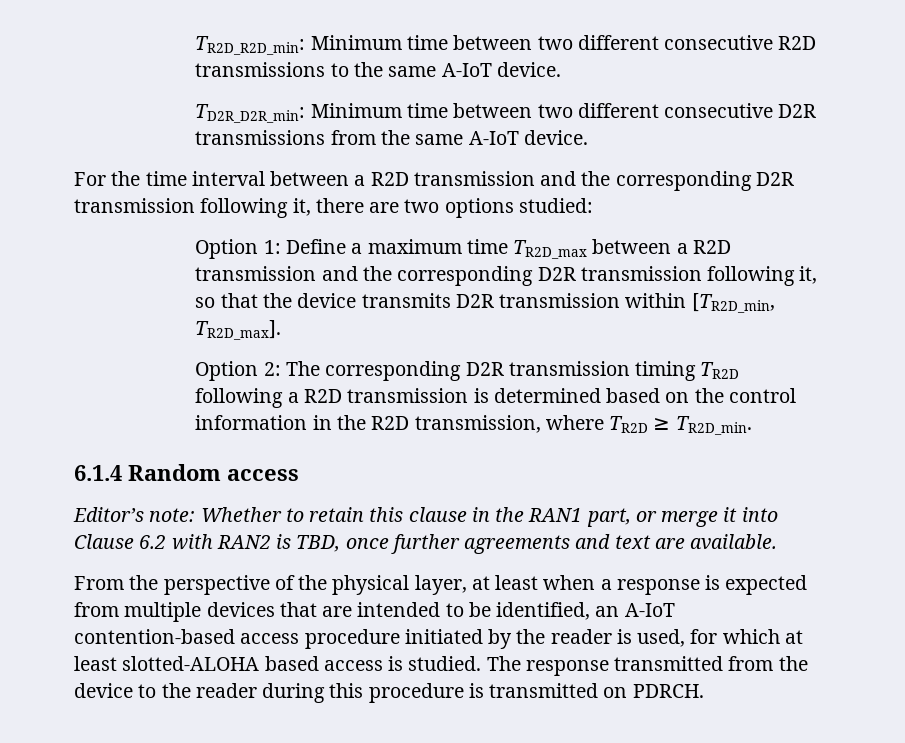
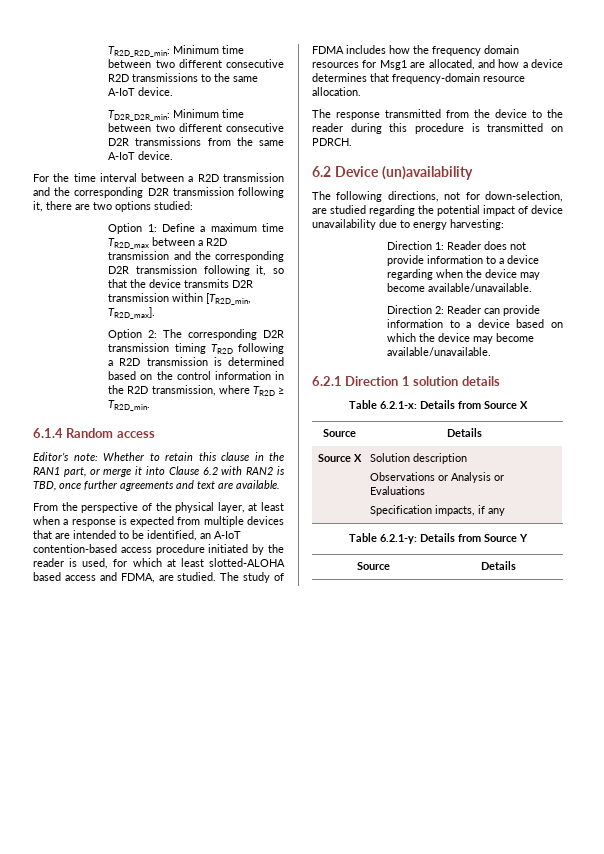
[388,656,482,671] is studied. -> [99,572,284,583] [312,45,519,56] [312,59,563,70] [312,73,525,84] [312,87,361,96] and FDMA, are studied. The study of FDMA includes how the frequency domain resources for Msg1 are allocated, and how a device determines that frequency-domain resource allocation. //
(704, 691) none -> [312,166,473,180] [312,191,563,202] [312,205,563,216] [312,219,504,230] [387,241,527,250] [387,255,540,266] [387,269,541,280] [387,283,533,292] [387,305,541,316] [387,319,563,328] [387,333,535,344] [387,347,492,356] [312,376,500,386] [348,400,528,409] [322,429,356,437] [446,428,482,437] [317,454,362,462] [369,453,467,464] [369,472,504,483] [369,486,425,495] [369,505,505,516] [348,533,528,544] [357,562,390,570] [481,561,516,570] // 6.2 Device (un)availability // The following directions, not for down-selection, are studied regarding the potential impact of device unavailability due to energy harvesting: // Direction 1: Reader does not provide information to a device regarding when the device may become available/unavailable. // Direction 2: Reader can provide information to a device based on which the device may become available/unavailable. // 6.2.1 Direction 1 solution details // Table 6.2.1-x: Details from Source X // Source | Details // Source X | Solution description // Observations or Analysis or Evaluations // Specification impacts, if any // Table 6.2.1-y: Details from Source Y // Source | Details

